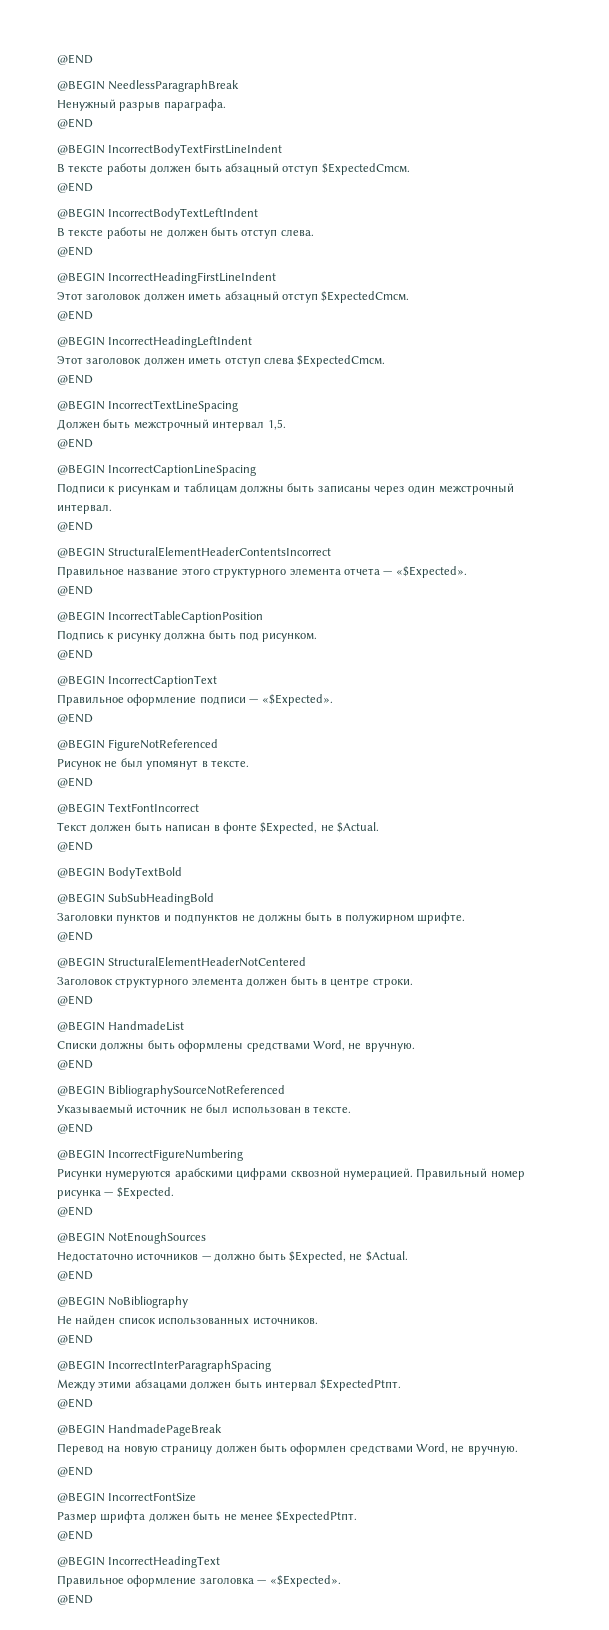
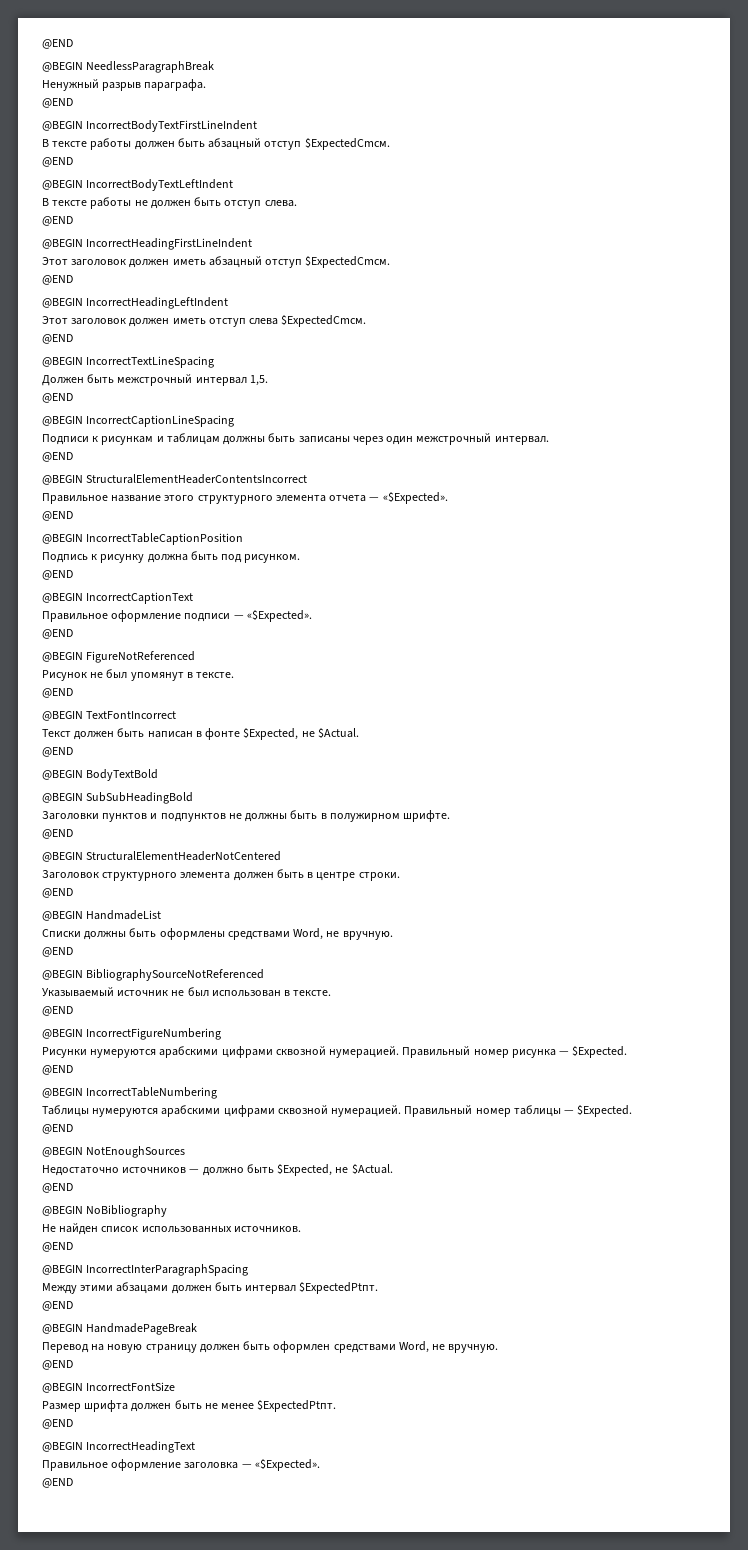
(93, 1211) none -> [42,1087,218,1099] [42,1105,633,1117] [42,1124,73,1134] // @BEGIN IncorrectTableNumbering // Таблицы нумеруются арабскими цифрами сквозной нумерацией. Правильный номер таблицы — $Expected. // @END

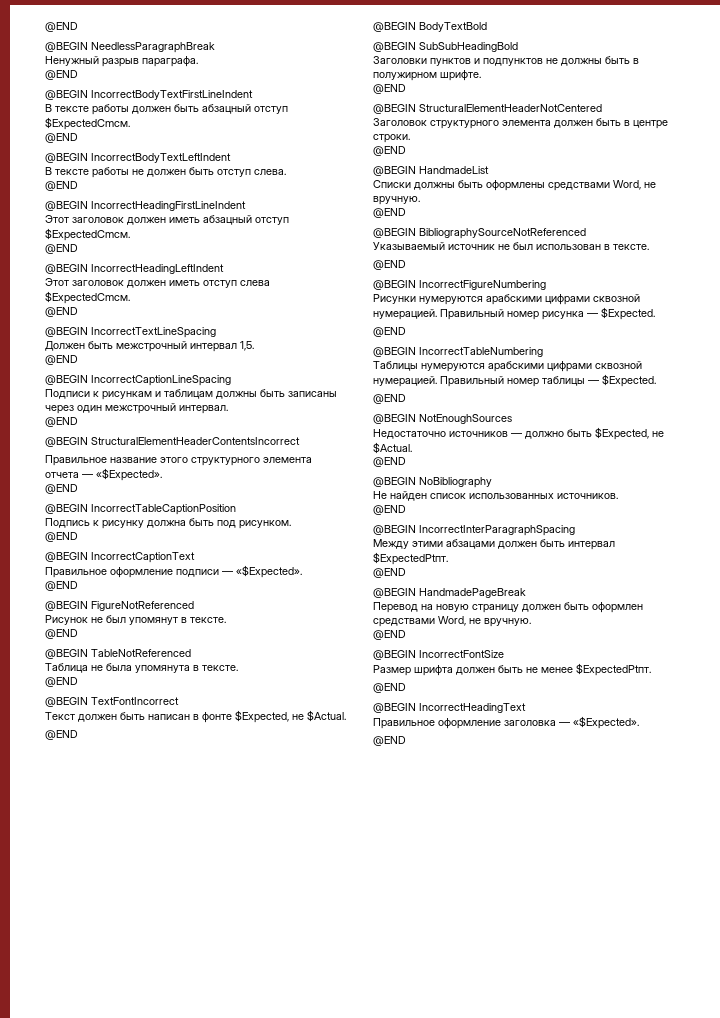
(73, 693) none -> [45,649,191,659] [45,663,238,673] [45,677,78,687] // @BEGIN TableNotReferenced // Таблица не была упомянута в тексте. // @END

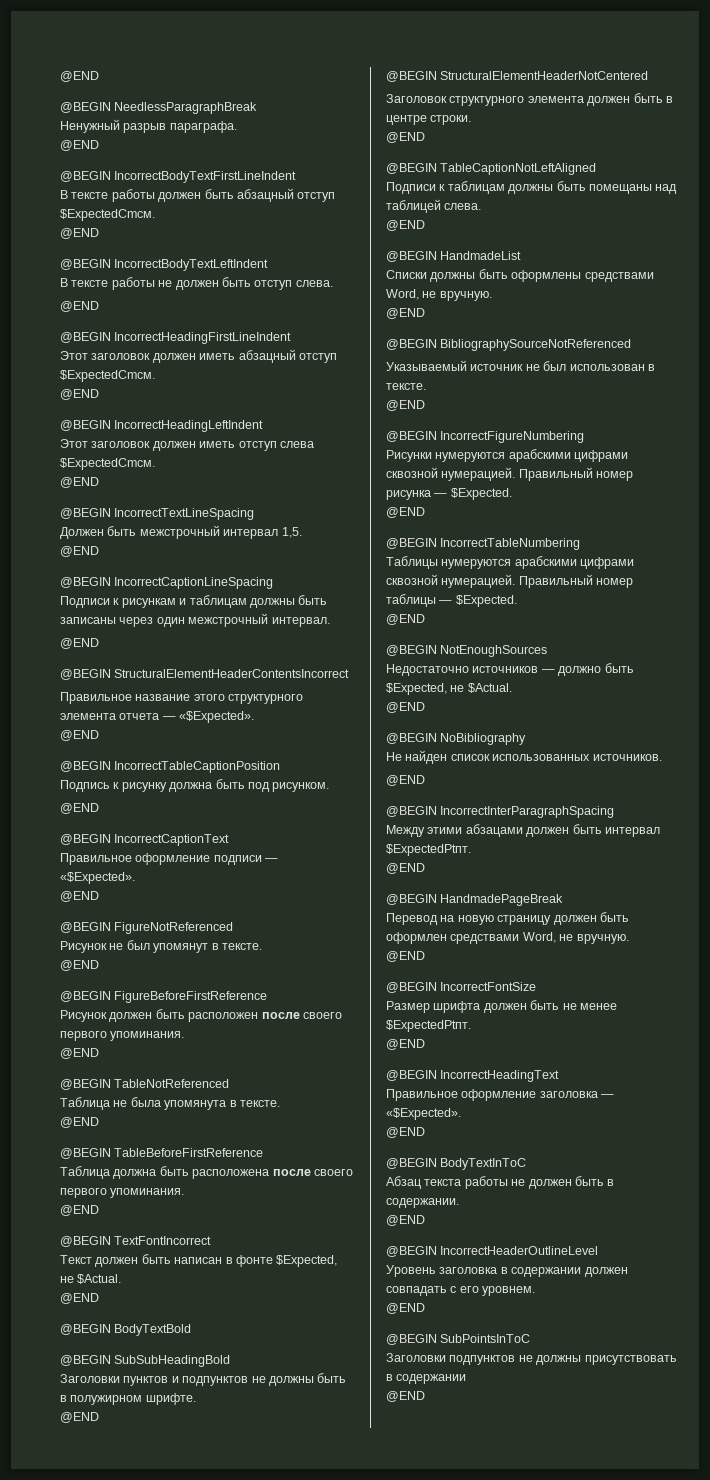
(78, 634) none -> [60,991,268,1003] [60,1009,342,1022] [60,1031,185,1041] [60,1048,99,1059] // @BEGIN FigureBeforeFirstReference // Рисунок должен быть расположен после своего первого упоминания. // @END
(78, 682) none -> [60,1148,264,1159] [60,1166,353,1179] [60,1188,185,1198] [60,1205,99,1216] // @BEGIN TableBeforeFirstReference // Таблица должна быть расположена после своего первого упоминания. // @END
(406, 151) none -> [386,163,597,175] [386,181,678,194] [386,199,482,213] [386,220,425,231] // @BEGIN TableCaptionNotLeftAligned // Подписи к таблицам должны быть помещаны над таблицей слева. // @END
(406, 741) none -> [386,1158,527,1170] [386,1176,615,1189] [386,1198,459,1208] [386,1215,425,1226] [386,1246,599,1257] [386,1265,628,1277] [386,1286,536,1296] [386,1303,425,1314] [386,1334,531,1345] [386,1353,677,1365] [386,1374,467,1384] [386,1391,425,1402] // @BEGIN BodyTextInToC // Абзац текста работы не должен быть в содержании. // @END // @BEGIN IncorrectHeaderOutlineLevel // Уровень заголовка в содержании должен совпадать с его уровнем. // @END // @BEGIN SubPointsInToC // Заголовки подпунктов не должны присутствовать в содержании // @END

